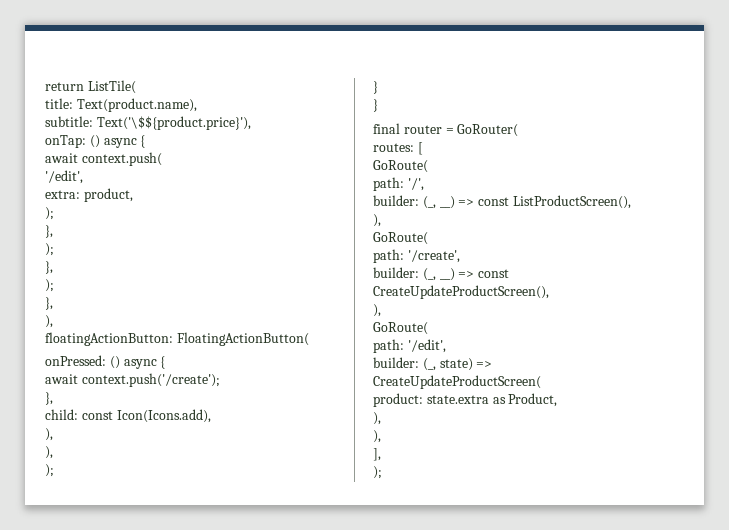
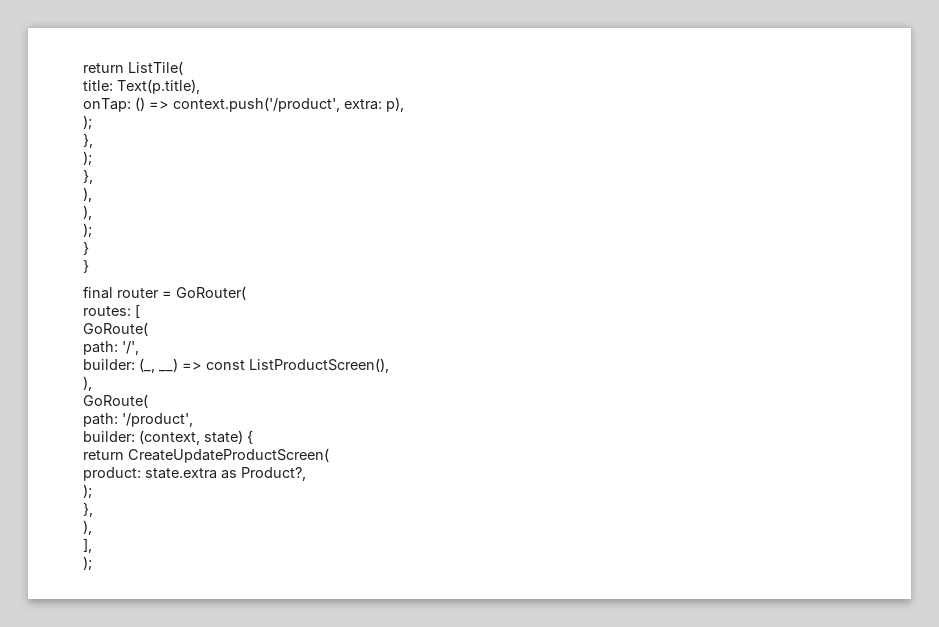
[76,98,197,112] [45,116,251,130] Text(product.name), // subtitle: Text('\$${product.price}'), -> [117,79,200,94] Text(p.title),
[103,135,146,148] [45,152,162,166] [45,170,83,184] [45,188,133,202] [45,207,54,220] [45,225,53,238] [45,243,54,256] [45,261,53,274] [45,279,54,292] [45,297,53,310] [45,315,53,328] [45,332,309,346] [45,355,166,369] [45,373,220,387] [45,392,53,405] [45,409,211,423] async { // await context.push( // '/edit', // extra: product, // ); // }, // ); // }, // ); // }, // ), // floatingActionButton: FloatingActionButton( // onPressed: () async { // await context.push('/create'); // }, // child: const Icon(Icons.add), -> [149,97,404,112] [83,115,92,130] [83,133,93,148] [83,151,92,166] [83,169,93,184] => context.push('/product', extra: p), // ); // }, // ); // },
[407,250,460,263] [373,267,510,281] [373,285,549,299] [373,304,381,317] [373,322,428,335] [373,339,446,353] [373,357,493,371] '/create', // builder: (_, __) => const CreateUpdateProductScreen(), // ), // GoRoute( // path: '/edit', // builder: (_, state) => -> [122,413,193,427] [83,430,253,445] [83,450,124,460] '/product', // builder: (context, state) { // return
[508,393,558,407] [373,412,381,425] Product, // ), -> [241,467,306,481] [83,484,92,499] [83,502,93,517] Product?, // ); // },

